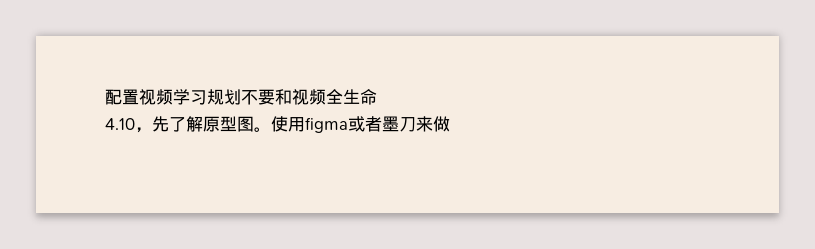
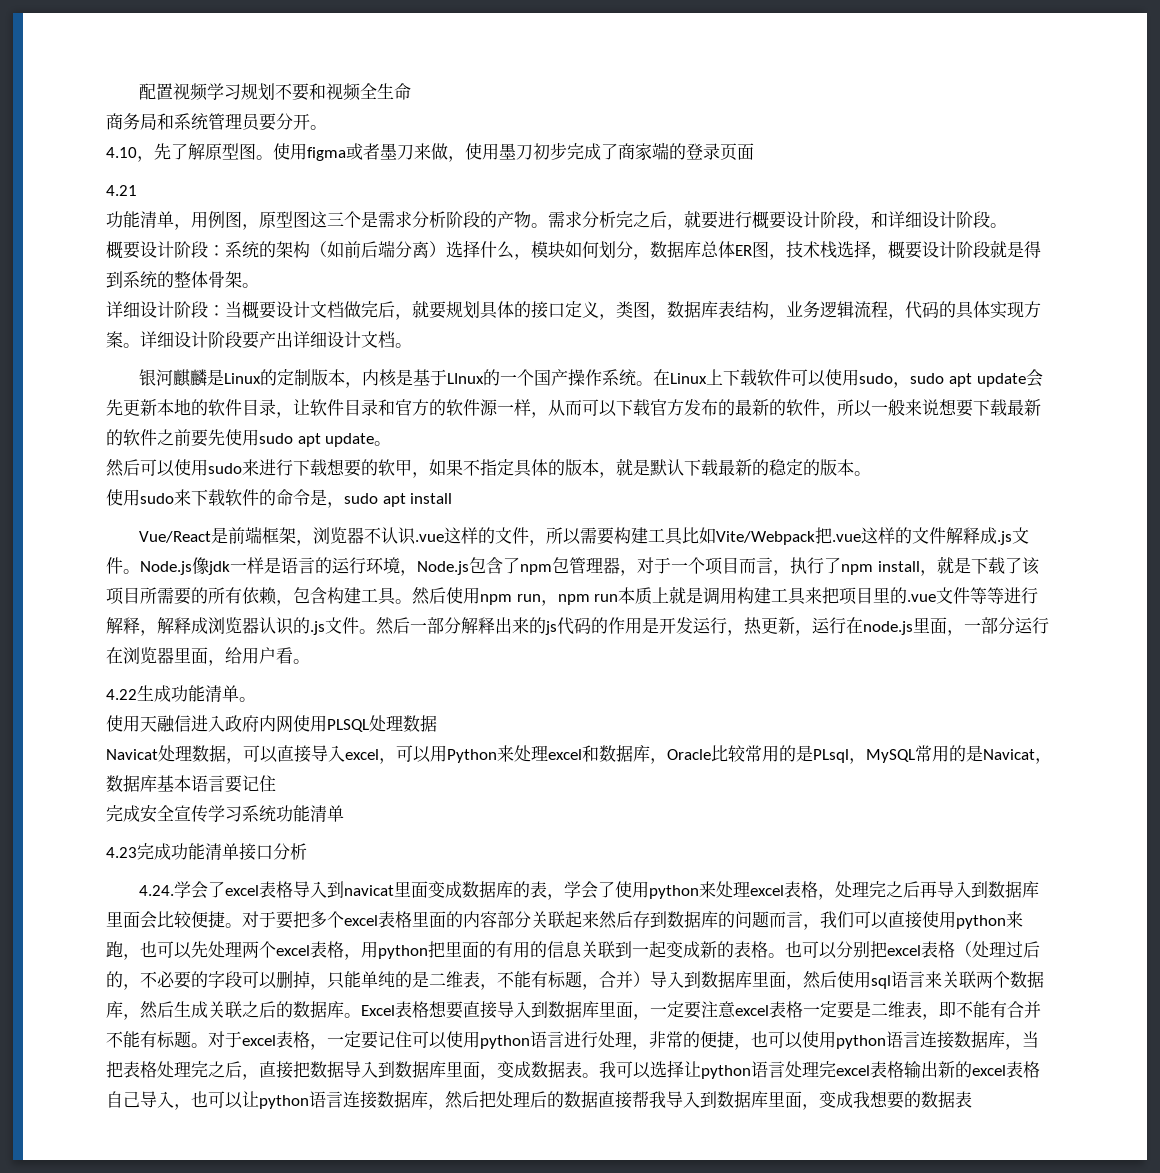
(377, 97) none -> [106,113,327,131] // 商务局和系统管理员要分开。
(450, 124) none -> [448,142,754,162] [106,185,137,196] [106,210,1007,230] [106,240,1041,260] [106,271,259,288] [106,300,1041,320] [106,331,412,349] [139,369,1043,388] [106,399,1041,418] [106,429,392,447] [106,458,871,478] [106,489,453,508] [139,526,1030,546] [106,556,1040,576] [106,586,1039,606] [106,617,1049,636] [106,647,310,666] [106,685,256,702] [106,715,437,733] [106,745,1052,764] [106,775,276,793] [106,805,344,823] [106,843,307,861] [139,881,1040,900] [106,911,1023,930] [106,941,1040,960] [106,970,1044,990] [106,1001,1041,1020] [106,1031,1039,1050] [106,1060,1040,1080] [106,1091,972,1110] ，使用墨刀初步完成了商家端的登录页面 // 4.21 // 功能清单，用例图，原型图这三个是需求分析阶段的产物。需求分析完之后，就要进行概要设计阶段，和详细设计阶段。 // 概要设计阶段：系统的架构（如前后端分离）选择什么，模块如何划分，数据库总体ER图，技术栈选择，概要设计阶段就是得到系统的整体骨架。 // 详细设计阶段：当概要设计文档做完后，就要规划具体的接口定义，类图，数据库表结构，业务逻辑流程，代码的具体实现方案。详细设计阶段要产出详细设计文档。 // 银河麒麟是Linux的定制版本，内核是基于LInux的一个国产操作系统。在Linux上下载软件可以使用sudo，sudo apt update会先更新本地的软件目录，让软件目录和官方的软件源一样，从而可以下载官方发布的最新的软件，所以一般来说想要下载最新的软件之前要先使用sudo apt update。 // 然后可以使用sudo来进行下载想要的软甲，如果不指定具体的版本，就是默认下载最新的稳定的版本。 // 使用sudo来下载软件的命令是，sudo apt install // Vue/React是前端框架，浏览器不认识.vue这样的文件，所以需要构建工具比如Vite/Webpack把.vue这样的文件解释成.js文件。Node.js像jdk一样是语言的运行环境，Node.js包含了npm包管理器，对于一个项目而言，执行了npm install，就是下载了该项目所需要的所有依赖，包含构建工具。然后使用npm run，npm run本质上就是调用构建工具来把项目里的.vue文件等等进行解释，解释成浏览器认识的.js文件。然后一部分解释出来的js代码的作用是开发运行，热更新，运行在node.js里面，一部分运行在浏览器里面，给用户看。 // 4.22生成功能清单。 // 使用天融信进入政府内网使用PLSQL处理数据 // Navicat处理数据，可以直接导入excel，可以用Python来处理excel和数据库，Oracle比较常用的是PLsql，MySQL常用的是Navicat，数据库基本语言要记住 // 完成安全宣传学习系统功能清单 // 4.23完成功能清单接口分析 // 4.24.学会了excel表格导入到navicat里面变成数据库的表，学会了使用python来处理excel表格，处理完之后再导入到数据库里面会比较便捷。对于要把多个excel表格里面的内容部分关联起来然后存到数据库的问题而言，我们可以直接使用python来跑，也可以先处理两个excel表格，用python把里面的有用的信息关联到一起变成新的表格。也可以分别把excel表格（处理过后的，不必要的字段可以删掉，只能单纯的是二维表，不能有标题，合并）导入到数据库里面，然后使用sql语言来关联两个数据库，然后生成关联之后的数据库。Excel表格想要直接导入到数据库里面，一定要注意excel表格一定要是二维表，即不能有合并不能有标题。对于excel表格，一定要记住可以使用python语言进行处理，非常的便捷，也可以使用python语言连接数据库，当把表格处理完之后，直接把数据导入到数据库里面，变成数据表。我可以选择让python语言处理完excel表格输出新的excel表格自己导入，也可以让python语言连接数据库，然后把处理后的数据直接帮我导入到数据库里面，变成我想要的数据表

